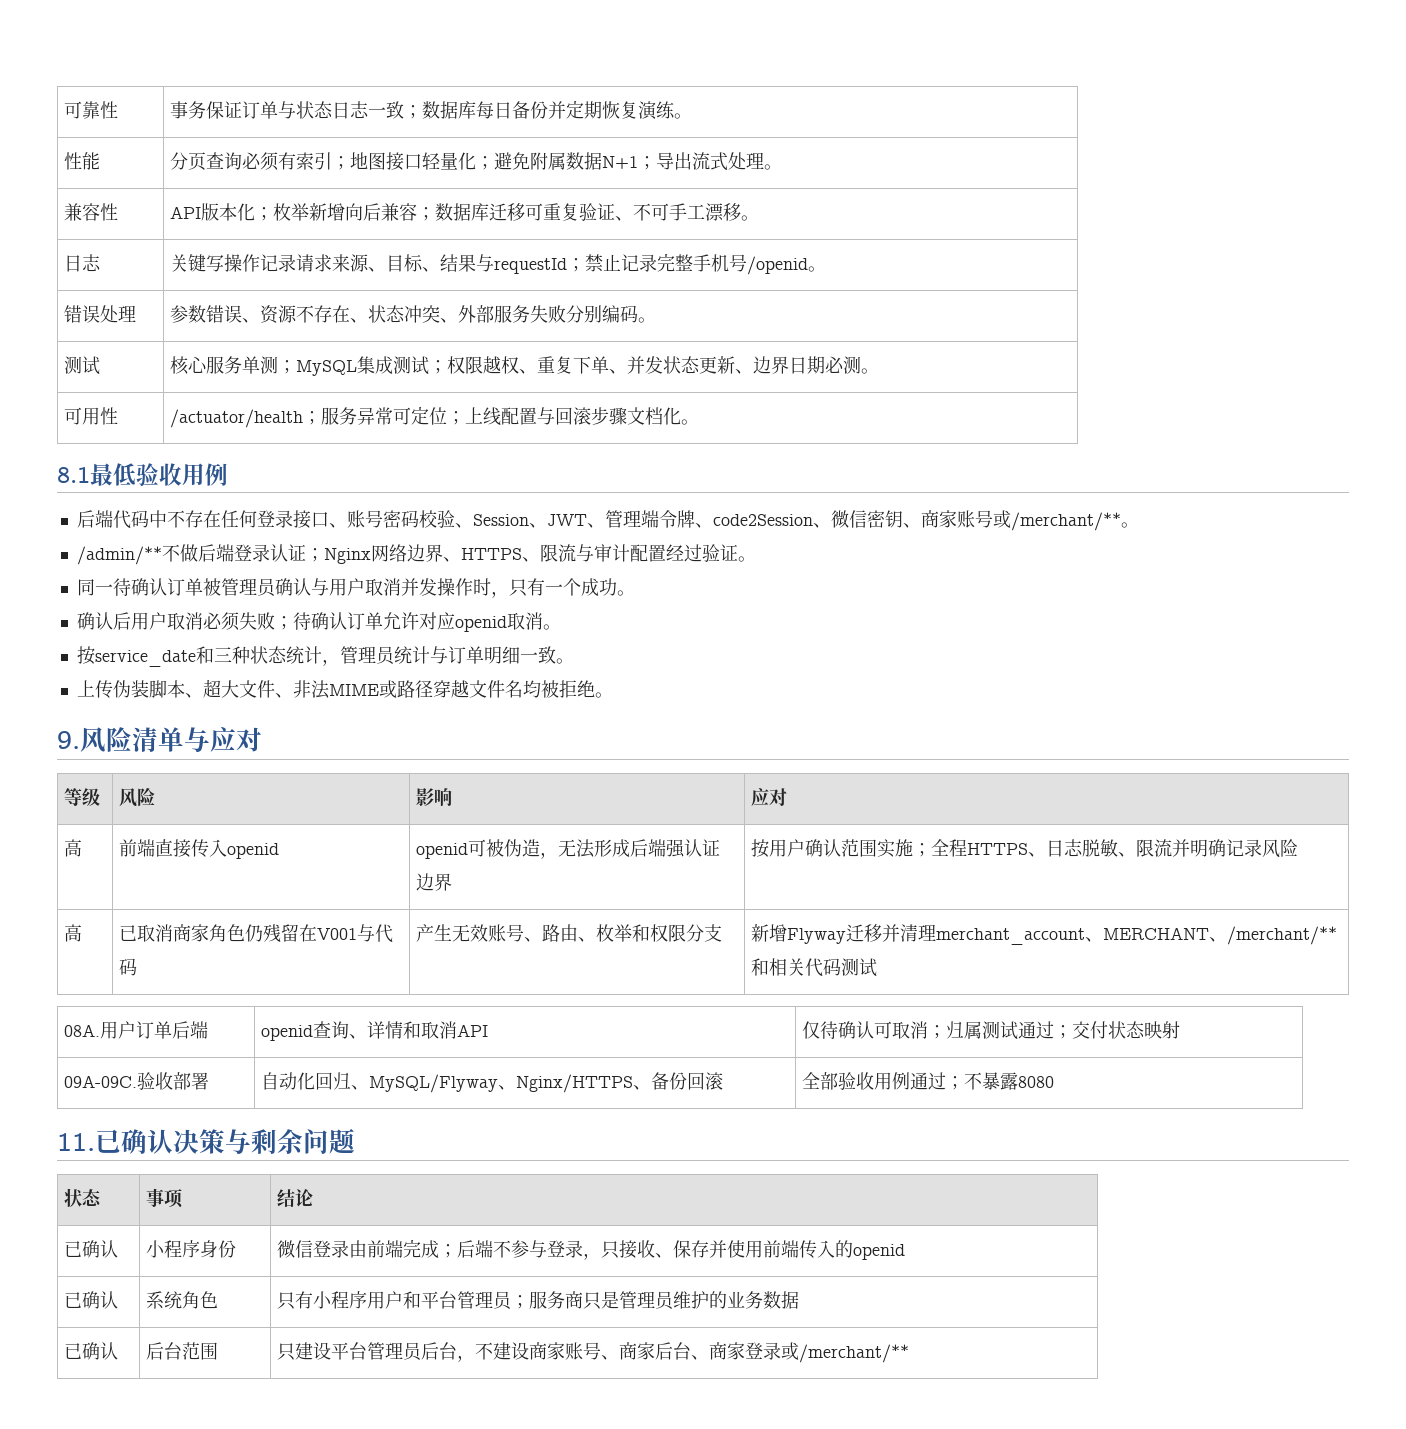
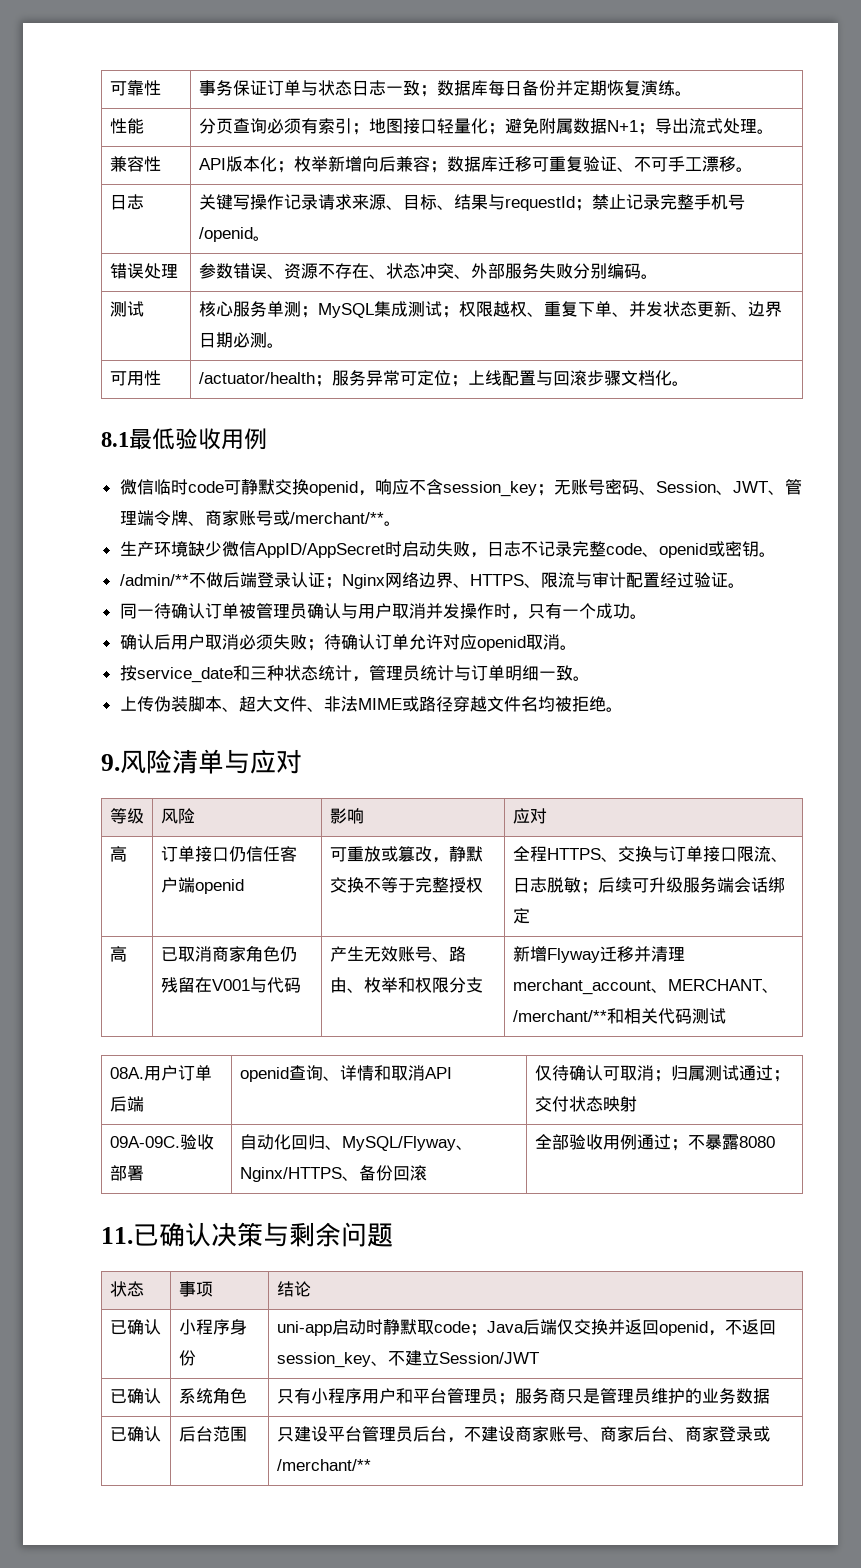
[76,510,347,529] 后端代码中不存在任何登录接口、 -> [119,479,571,497] 微信临时code可静默交换openid，响应不含session_key；无
[418,510,455,528] 校验 -> (639, 487) none
[712,510,921,528] code2Session、微信密钥、 -> (205, 523) none
(1139, 525) none -> [119,541,776,558] // 生产环境缺少微信AppID/AppSecret时启动失败，日志不记录完整code、openid或密钥。
[119,839,280,859] [416,839,721,859] [416,873,453,891] [751,839,1299,858] 前端直接传入openid | openid可被伪造，无法形成后端强认证边界 | 按用户确认范围实施；全程HTTPS、日志脱敏、限流并明确记录风险 -> [160,846,297,862] [160,877,244,894] [329,846,483,863] [329,877,483,893] [512,846,788,862] [512,877,785,894] [512,908,530,924] 订单接口仍信任客户端openid | 可重放或篡改，静默交换不等于完整授权 | 全程HTTPS、交换与订单接口限流、日志脱敏；后续可升级服务端会话绑定
[277,1239,906,1260] 微信登录由前端完成；后端不参与登录，只接收、保存并使用前端传入的openid -> [276,1319,776,1336] [276,1350,539,1368] uni-app启动时静默取code；Java后端仅交换并返回openid，不返回session_key、不建立Session/JWT

